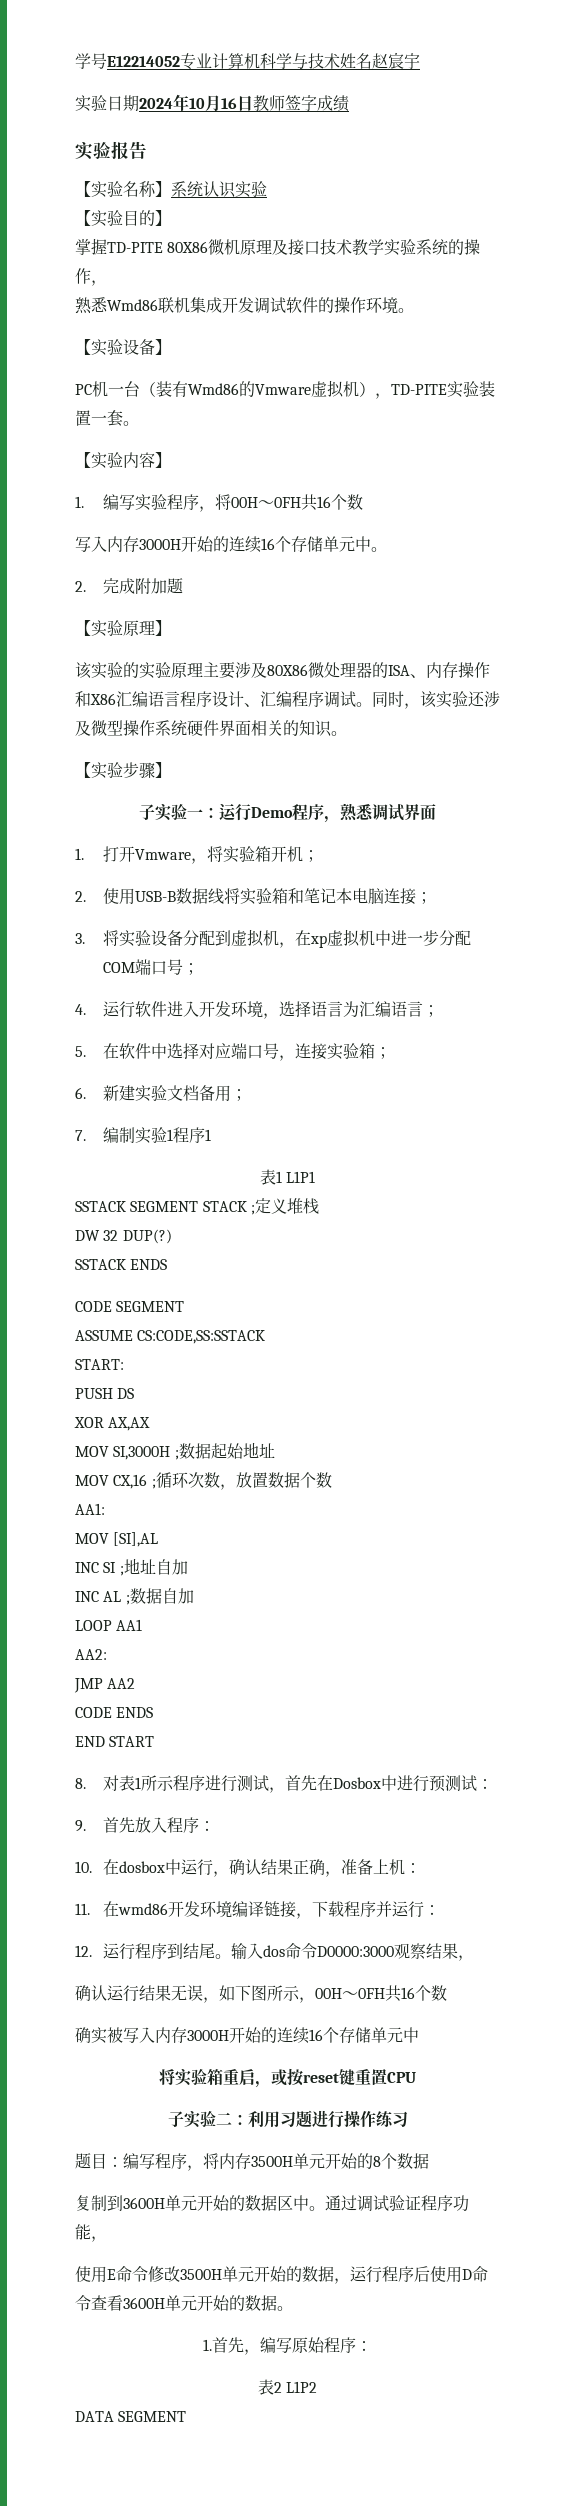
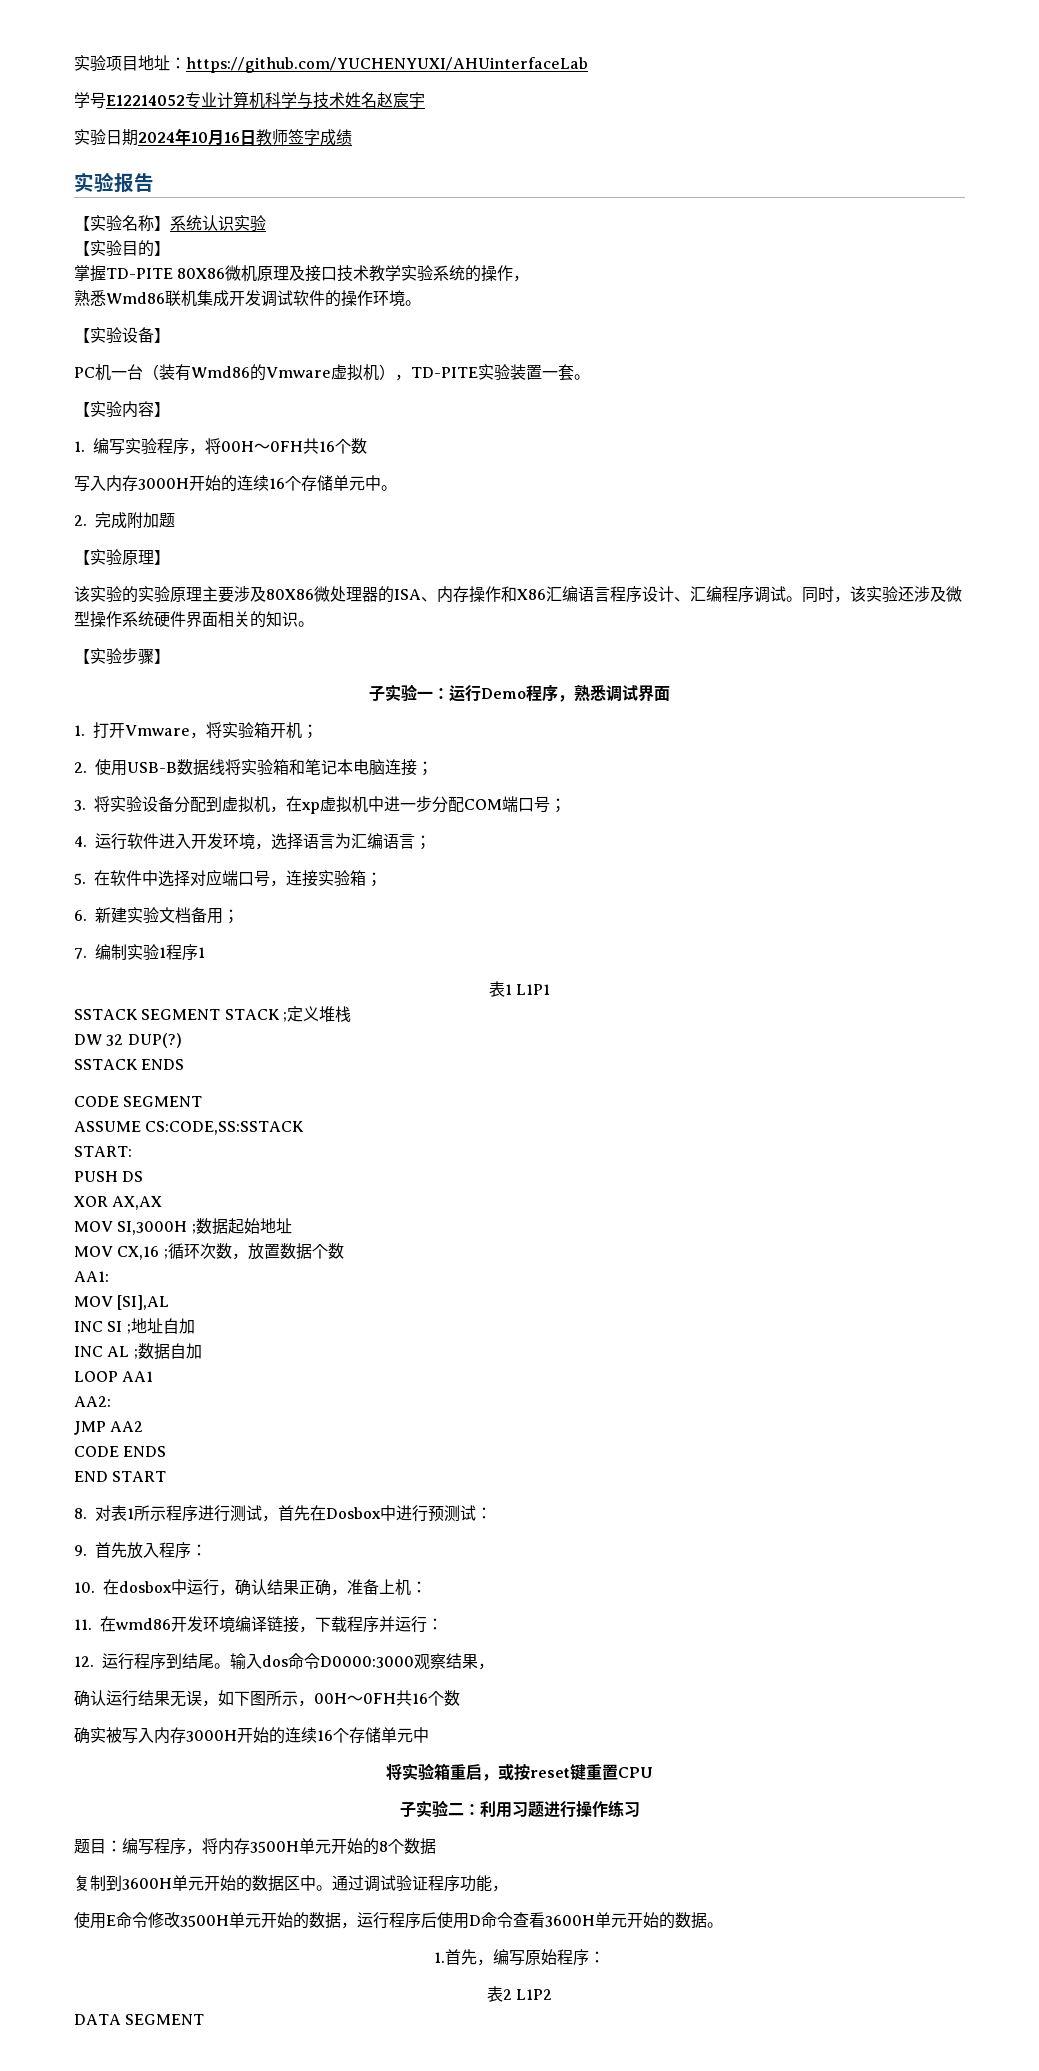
(75, 61) none -> [74,55,588,73] 实验项目地址：https://github.com/YUCHENYUXI/AHUinterfaceLab //

